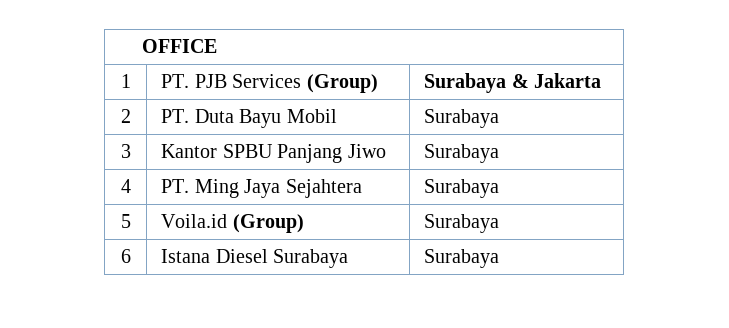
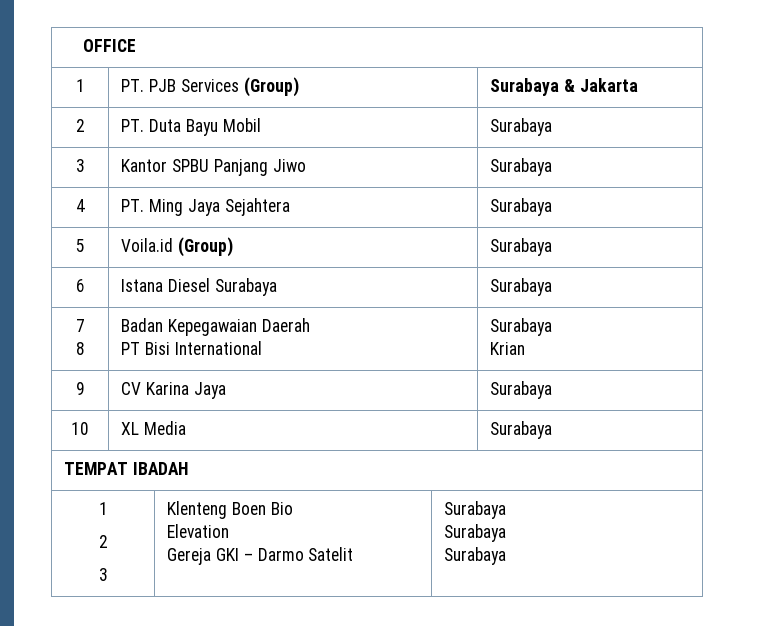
(500, 258) none -> [75,319,85,332] [75,342,85,355] [121,318,310,336] [121,341,262,355] [490,318,553,336] [490,342,526,355] [75,382,85,395] [121,382,226,399] [490,381,553,399] [71,422,89,435] [121,421,187,435] [490,421,553,439] [64,462,189,475] [98,502,108,515] [98,535,108,548] [98,568,108,581] [167,501,293,519] [167,524,230,538] [167,547,354,565] [444,501,507,519] [444,524,507,542] [444,547,507,565] // 7 // 8 | Badan Kepegawaian Daerah // PT Bisi International | Surabaya // Krian // 9 | CV Karina Jaya | Surabaya // 10 | XL Media | Surabaya // TEMPAT IBADAH // 1 // 2 // 3 | Klenteng Boen Bio // Elevation // Gereja GKI – Darmo Satelit | Surabaya // Surabaya // Surabaya

